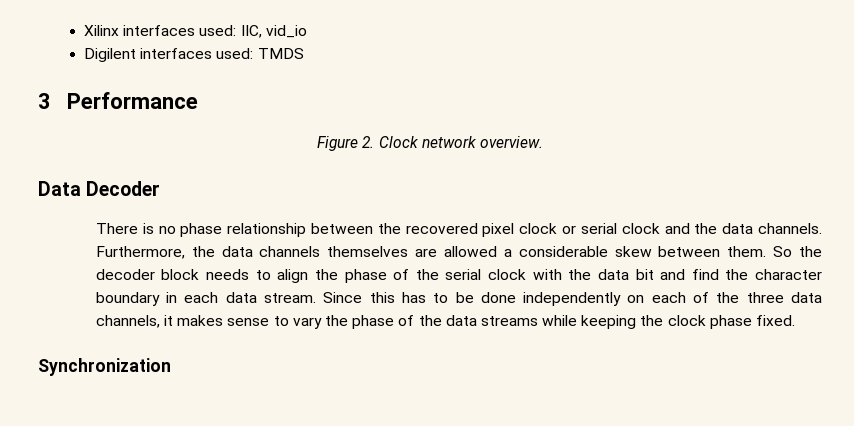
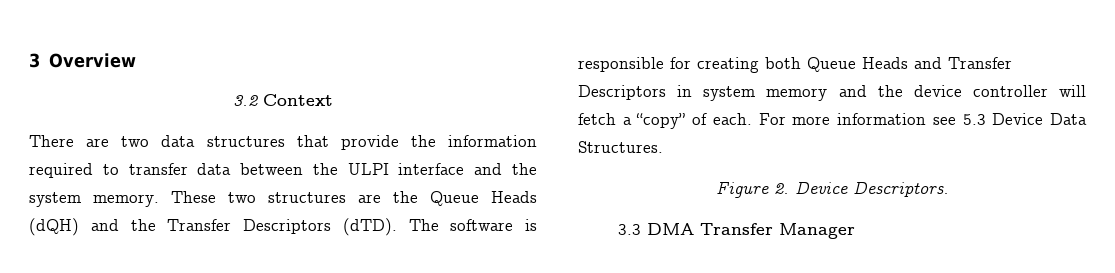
[83,25,307,38] [83,48,304,62] [38,92,198,109] [317,136,543,151] [38,181,161,196] [95,223,823,237] [95,246,823,259] [95,269,823,283] [95,292,823,306] [95,315,795,329] [38,358,171,376] Xilinx interfaces used: IIC, vid_io // Digilent interfaces used: TMDS // 3 Performance // Figure 2. Clock network overview. // Data Decoder // There is no phase relationship between the recovered pixel clock or serial clock and the data channels. Furthermore, the data channels themselves are allowed a considerable skew between them. So the decoder block needs to align the phase of the serial clock with the data bit and find the character boundary in each data stream. Since this has to be done independently on each of the three data channels, it makes sense to vary the phase of the data streams while keeping the clock phase fixed. // Synchronization -> [29,53,137,68] [233,94,333,106] [29,135,537,150] [29,163,537,178] [29,191,537,207] [29,218,537,236] [578,57,1012,73] [578,85,1086,101] [578,113,1087,129] [578,141,663,153] [715,181,949,198] [618,223,856,239] 3 Overview // 3.2 Context // There are two data structures that provide the information required to transfer data between the ULPI interface and the system memory. These two structures are the Queue Heads (dQH) and the Transfer Descriptors (dTD). The software is responsible for creating both Queue Heads and Transfer Descriptors in system memory and the device controller will fetch a “copy” of each. For more information see 5.3 Device Data Structures. // Figure 2. Device Descriptors. // 3.3 DMA Transfer Manager

